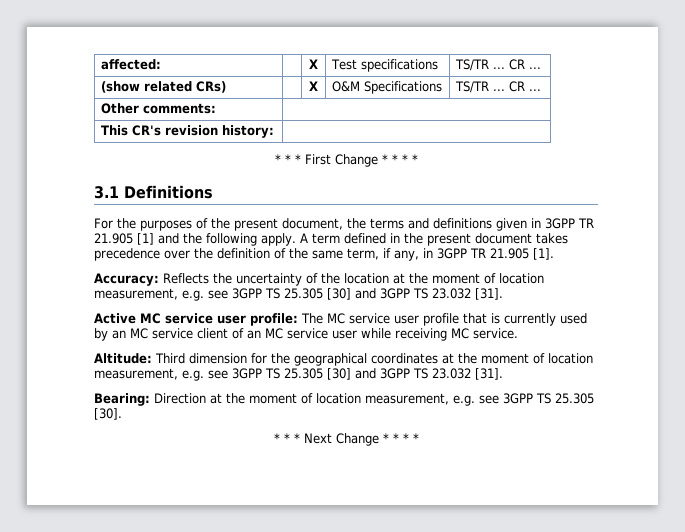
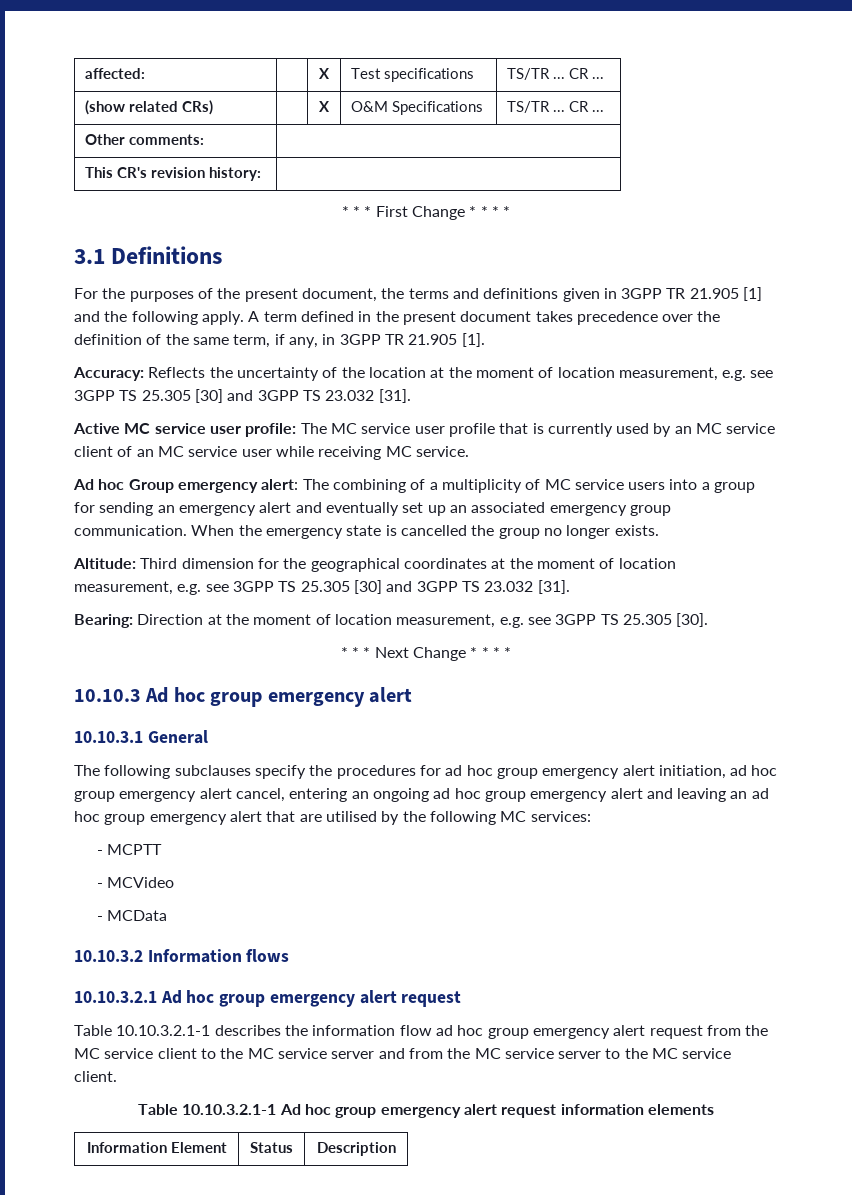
(518, 333) none -> [73,479,756,493] [74,502,671,516] [74,525,659,539] // Ad hoc Group emergency alert: The combining of a multiplicity of MC service users into a group for sending an emergency alert and eventually set up an associated emergency group communication. When the emergency state is cancelled the group no longer exists.
(419, 438) none -> [74,687,412,707] [74,730,208,744] [74,765,778,779] [74,788,769,802] [74,811,591,825] [96,844,163,855] [96,877,175,888] [96,910,168,921] [74,949,290,963] [74,990,462,1007] [74,1025,769,1039] [74,1048,732,1059] [74,1071,117,1082] [138,1104,714,1118] [86,1142,227,1153] [250,1142,293,1153] [316,1142,396,1156] // 10.10.3 Ad hoc group emergency alert // 10.10.3.1 General // The following subclauses specify the procedures for ad hoc group emergency alert initiation, ad hoc group emergency alert cancel, entering an ongoing ad hoc group emergency alert and leaving an ad hoc group emergency alert that are utilised by the following MC services: // - MCPTT // - MCVideo // - MCData // 10.10.3.2 Information flows // 10.10.3.2.1 Ad hoc group emergency alert request // Table 10.10.3.2.1-1 describes the information flow ad hoc group emergency alert request from the MC service client to the MC service server and from the MC service server to the MC service client. // Table 10.10.3.2.1-1 Ad hoc group emergency alert request information elements // Information Element | Status | Description

